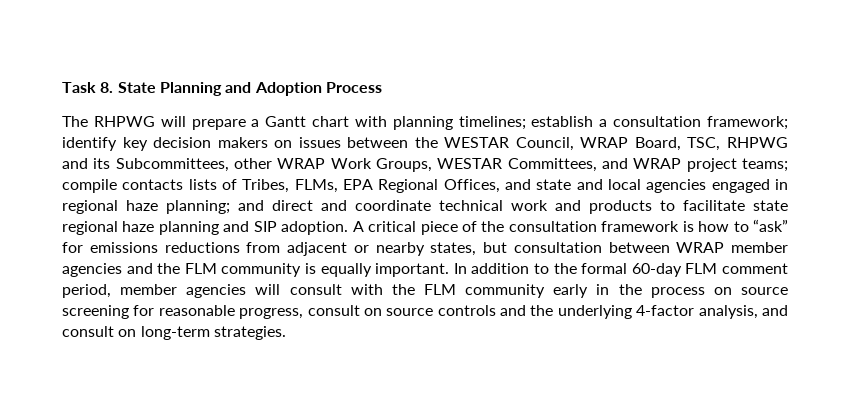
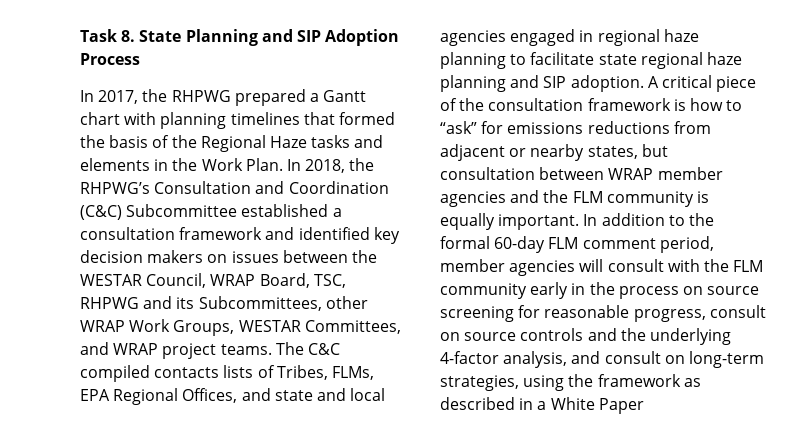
(252, 87) none -> [296,30,321,42] SIP
[62,116,246,130] The RHPWG will prepare -> [80,89,306,106] In 2017, the RHPWG prepared
[458,116,788,130] [62,137,117,151] timelines; establish a consultation framework; identify -> [230,112,395,125] [80,135,384,152] [80,158,375,173] [80,181,389,194] [80,204,342,220] [80,227,370,240] timelines that formed the basis of the Regional Haze tasks and elements in the Work Plan. In 2018, the RHPWG’s Consultation and Coordination (C&C) Subcommittee established a consultation framework and identified
[742,158,789,172] [62,179,117,193] teams; compile -> [220,342,340,355] [80,365,150,382] teams. The C&C compiled
[166,200,652,214] planning; and direct and coordinate technical work and products -> [440,52,506,69] planning
[213,326,286,340] strategies. -> [440,374,701,391] [440,397,644,414] strategies, using the framework as described in a White Paper

